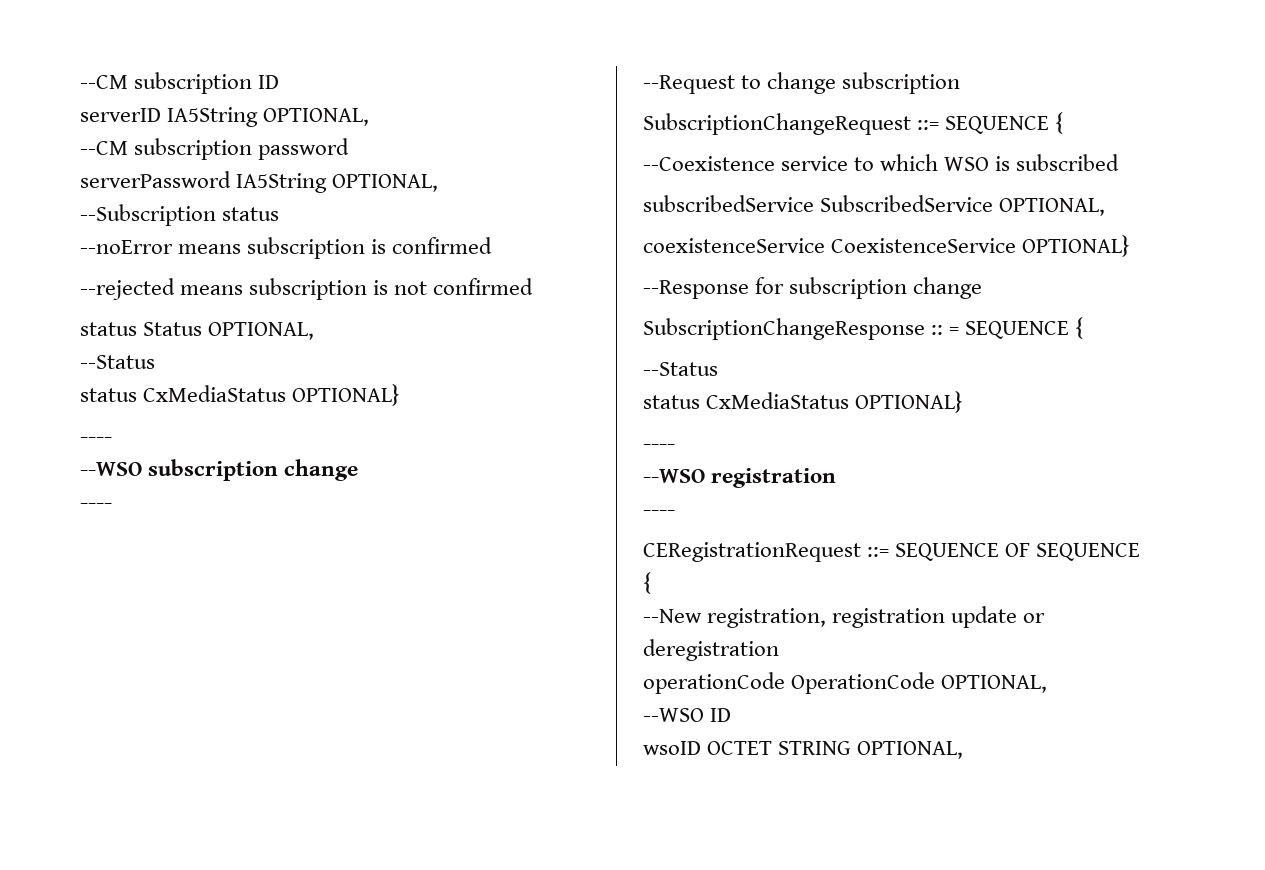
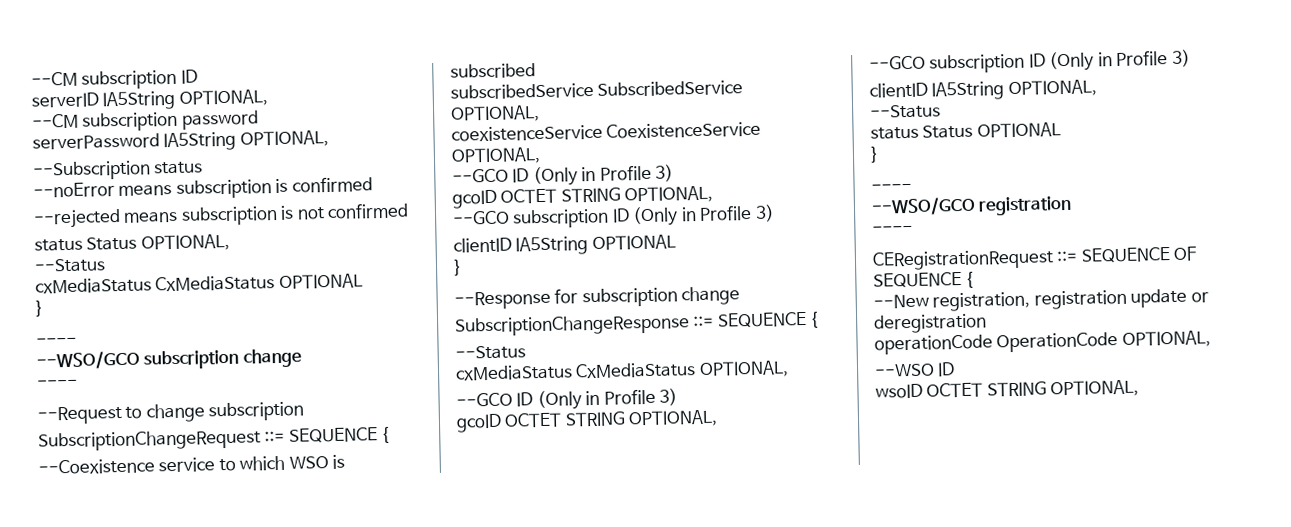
[80,384,401,406] [80,437,112,443] [80,462,142,476] status CxMediaStatus OPTIONAL} // ---- // --WSO -> [35,273,363,294] [35,300,44,317] [36,337,77,346] [36,350,140,370] cxMediaStatus CxMediaStatus OPTIONAL // } // ---- // --WSO/GCO
[1022,235,1131,257] OPTIONAL} -> [451,146,541,165] [452,164,675,187] [452,185,714,209] [452,204,775,229] [453,234,676,256] [453,259,463,276] OPTIONAL, // --GCO ID (Only in Profile 3) // gcoID OCTET STRING OPTIONAL, // --GCO subscription ID (Only in Profile 3) // clientID IA5String OPTIONAL // }
[931,325,960,335] :: = -> [693,315,715,328] ::=
[643,391,964,413] [643,444,675,450] [643,469,705,483] status CxMediaStatus OPTIONAL} // ---- // --WSO -> [455,360,789,381] [456,388,679,411] [456,409,719,433] [869,49,1191,74] [869,79,1097,101] [870,104,941,119] [870,122,1061,140] [870,146,880,163] [871,183,912,192] [871,196,976,216] cxMediaStatus CxMediaStatus OPTIONAL, // --GCO ID (Only in Profile 3) // gcoID OCTET STRING OPTIONAL, // --GCO subscription ID (Only in Profile 3) // clientID IA5String OPTIONAL, // --Status // status Status OPTIONAL // } // ---- // --WSO/GCO

